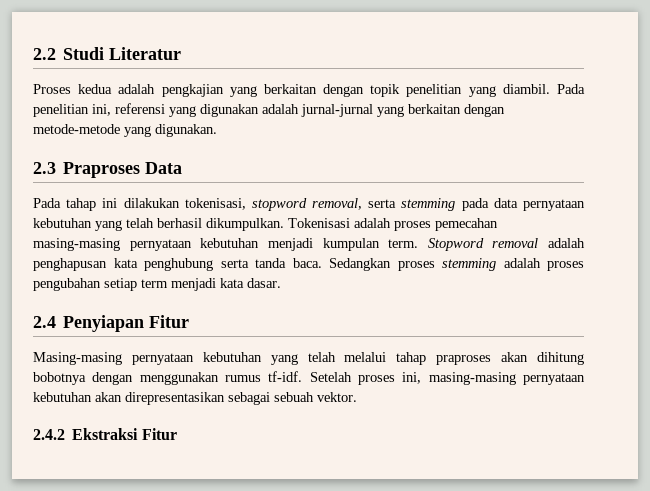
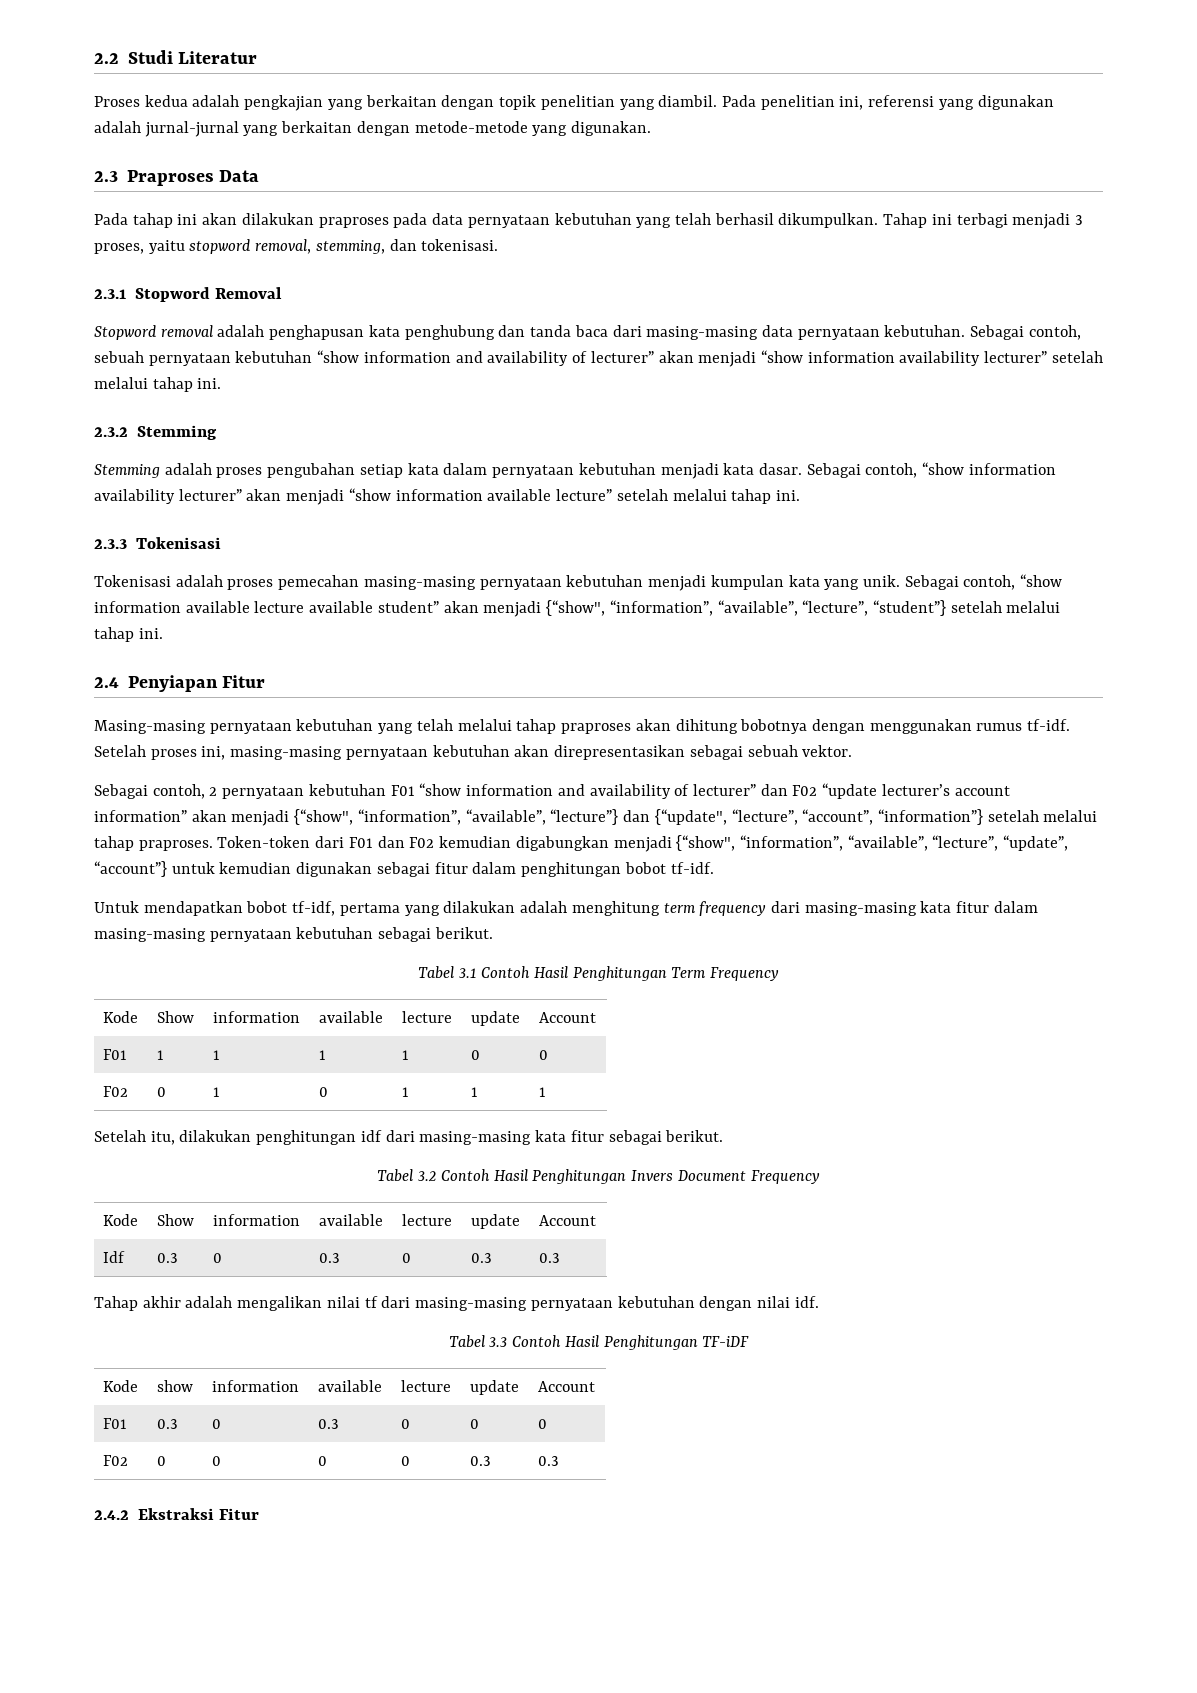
[123,198,456,211] dilakukan tokenisasi, stopword removal, serta stemming -> [202,213,389,228] akan dilakukan praproses
(284, 224) none -> [883,213,1084,229] [94,239,499,254] [94,287,282,302] [94,325,1081,340] [94,350,1103,367] [94,377,222,392] [94,425,217,440] [94,462,1056,479] [94,488,800,505] [94,537,221,549] Tahap ini terbagi menjadi 3 proses, yaitu stopword removal, stemming, dan tokenisasi. // 2.3.1 Stopword Removal // Stopword removal adalah penghapusan kata penghubung dan tanda baca dari masing-masing data pernyataan kebutuhan. Sebagai contoh, sebuah pernyataan kebutuhan “show information and availability of lecturer” akan menjadi “show information availability lecturer” setelah melalui tahap ini. // 2.3.2 Stemming // Stemming adalah proses pengubahan setiap kata dalam pernyataan kebutuhan menjadi kata dasar. Sebagai contoh, “show information availability lecturer” akan menjadi “show information available lecture” setelah melalui tahap ini. // 2.3.3 Tokenisasi //
[388,238,585,251] [33,258,584,271] [33,278,281,291] term. Stopword removal adalah penghapusan kata penghubung serta tanda baca. Sedangkan proses stemming adalah proses pengubahan setiap term menjadi kata dasar. -> [788,574,1063,590] [94,600,1061,617] [94,627,163,642] kata yang unik. Sebagai contoh, “show information available lecture available student” akan menjadi {“show", “information”, “available”, “lecture”, “student”} setelah melalui tahap ini.
(357, 397) none -> [94,783,1010,799] [94,809,1098,826] [94,835,1069,852] [94,861,714,877] [94,901,1038,916] [94,927,493,942] [417,966,780,981] [103,1011,139,1023] [157,1011,195,1023] [213,1011,301,1023] [319,1011,384,1023] [402,1011,453,1023] [471,1011,521,1026] [539,1012,597,1023] [103,1049,128,1060] [157,1050,165,1060] [213,1050,221,1060] [319,1050,327,1060] [402,1050,410,1060] [471,1050,481,1060] [539,1050,549,1060] [103,1086,129,1097] [157,1087,167,1097] [213,1087,221,1097] [319,1087,329,1097] [402,1087,410,1097] [471,1087,479,1097] [539,1087,547,1097] [94,1130,724,1145] [377,1169,820,1184] [103,1214,139,1226] [157,1214,195,1226] [213,1214,301,1226] [319,1214,384,1226] [402,1214,453,1226] [471,1214,521,1229] [539,1215,597,1226] [103,1251,126,1263] [157,1253,179,1263] [213,1253,223,1263] [319,1253,341,1263] [402,1253,412,1263] [471,1253,493,1263] [539,1253,561,1263] [94,1296,819,1311] [448,1335,750,1350] [103,1380,139,1392] [157,1380,194,1392] [212,1380,300,1392] [318,1380,383,1392] [401,1380,452,1392] [470,1380,520,1395] [538,1381,596,1392] [103,1418,128,1429] [157,1419,179,1429] [212,1419,222,1429] [318,1419,340,1429] [401,1419,411,1429] [470,1419,480,1429] [538,1419,548,1429] [103,1455,129,1466] [157,1456,167,1466] [212,1456,222,1466] [318,1456,328,1466] [401,1456,411,1466] [470,1456,492,1466] [538,1456,560,1466] // Sebagai contoh, 2 pernyataan kebutuhan F01 “show information and availability of lecturer” dan F02 “update lecturer’s account information” akan menjadi {“show", “information”, “available”, “lecture”} dan {“update", “lecture”, “account”, “information”} setelah melalui tahap praproses. Token-token dari F01 dan F02 kemudian digabungkan menjadi {“show", “information”, “available”, “lecture”, “update”, “account”} untuk kemudian digunakan sebagai fitur dalam penghitungan bobot tf-idf. // Untuk mendapatkan bobot tf-idf, pertama yang dilakukan adalah menghitung term frequency dari masing-masing kata fitur dalam masing-masing pernyataan kebutuhan sebagai berikut. // Tabel 3.1 Contoh Hasil Penghitungan Term Frequency // Kode | Show | information | available | lecture | update | Account // F01 | 1 | 1 | 1 | 1 | 0 | 0 // F02 | 0 | 1 | 0 | 1 | 1 | 1 // Setelah itu, dilakukan penghitungan idf dari masing-masing kata fitur sebagai berikut. // Tabel 3.2 Contoh Hasil Penghitungan Invers Document Frequency // Kode | Show | information | available | lecture | update | Account // Idf | 0.3 | 0 | 0.3 | 0 | 0.3 | 0.3 // Tahap akhir adalah mengalikan nilai tf dari masing-masing pernyataan kebutuhan dengan nilai idf. // Tabel 3.3 Contoh Hasil Penghitungan TF-iDF // Kode | show | information | available | lecture | update | Account // F01 | 0.3 | 0 | 0.3 | 0 | 0 | 0 // F02 | 0 | 0 | 0 | 0 | 0.3 | 0.3

